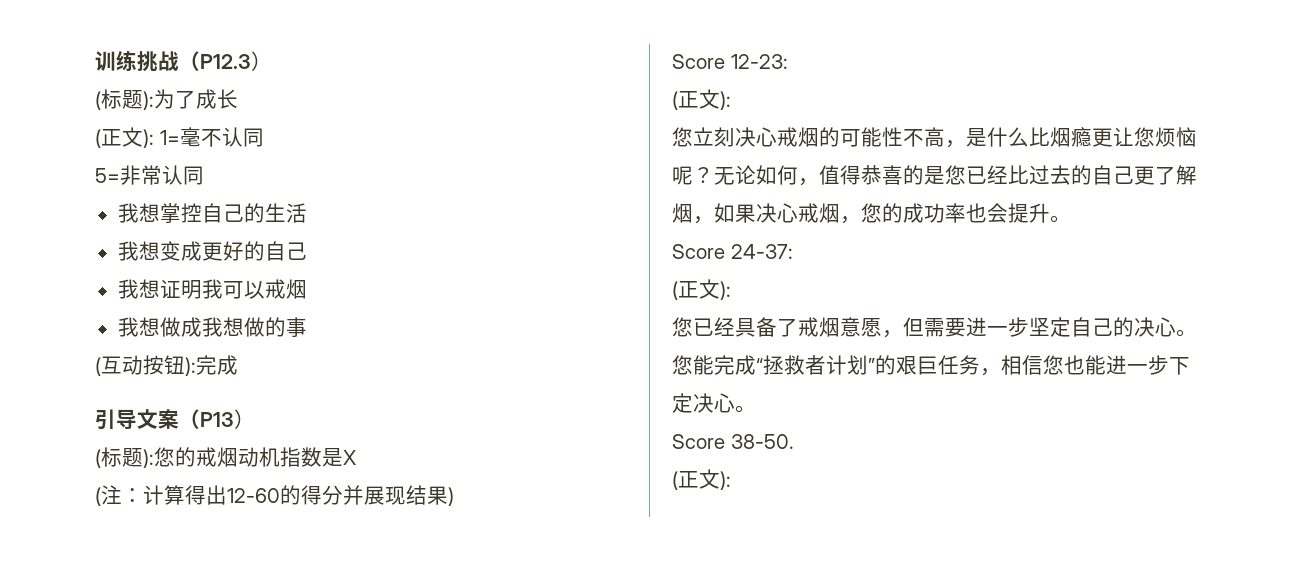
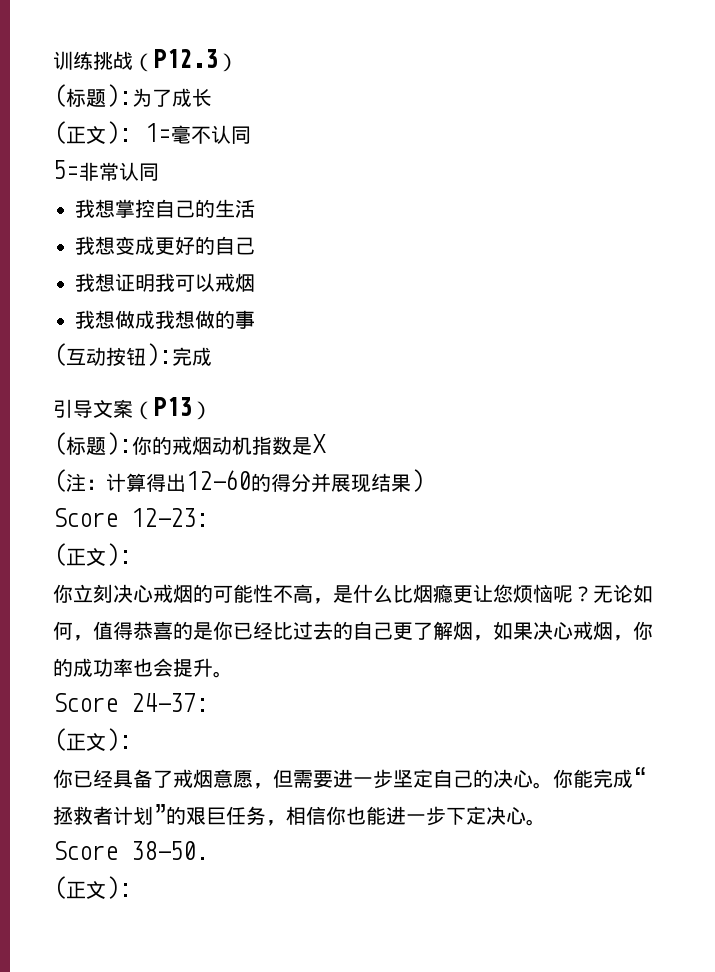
[154,447,175,467] 您 -> [132,436,152,455] 你
[672,127,693,147] 您 -> [53,584,73,603] 你
[945,165,966,185] 您 -> [213,621,233,640] 你
[861,203,882,223] 您 -> [633,621,653,640] 你
[672,317,693,337] 您 -> [53,769,73,788] 你
[672,355,693,375] 您 -> [553,769,573,788] 你
[1043,355,1064,375] 您 -> [326,806,346,825] 你

